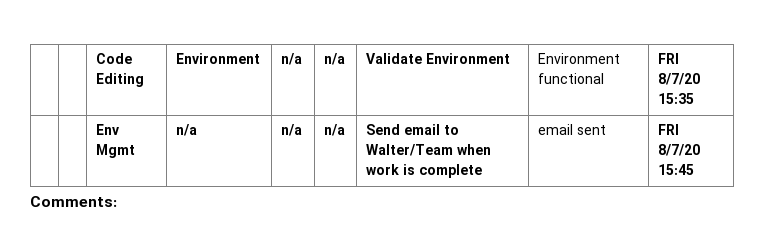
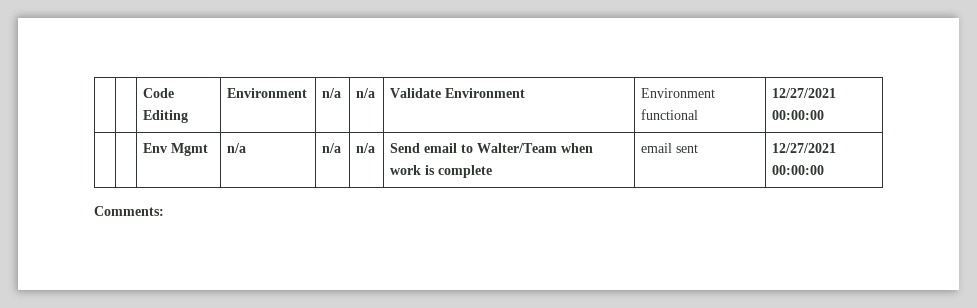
[658,53,680,64] [658,73,701,85] [658,93,695,104] FRI 8/7/20 15:35 -> [772,88,837,98] [772,110,825,120] 12/27/2021 00:00:00
[658,124,680,135] [658,144,701,156] [658,164,695,175] FRI 8/7/20 15:45 -> [772,143,837,153] [772,165,825,175] 12/27/2021 00:00:00

